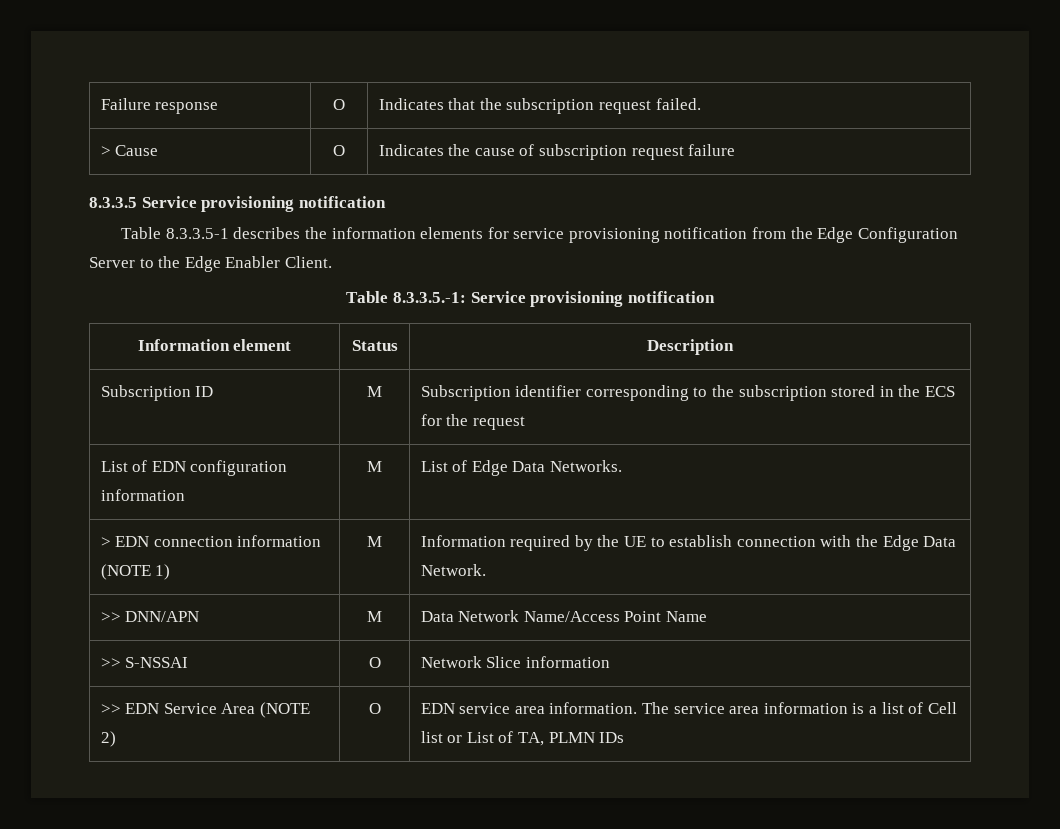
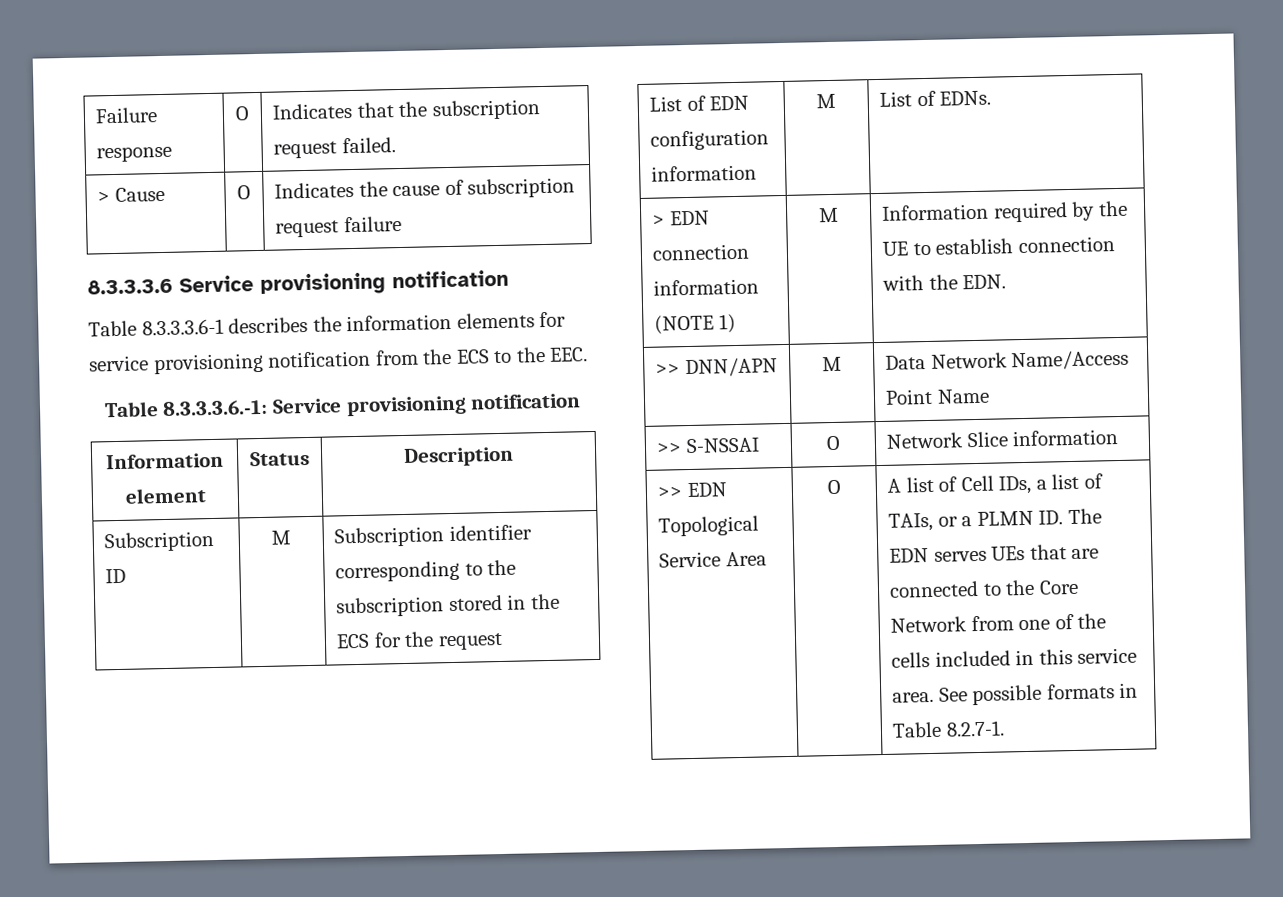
[89,197,137,208] 8.3.3.5 -> [87,278,173,295] 8.3.3.3.6
[165,228,229,239] 8.3.3.5-1 -> [141,318,224,336] 8.3.3.3.6-1
[817,227,958,243] [89,256,332,272] [346,291,466,303] Edge Configuration Server to the Edge Enabler Client. // Table 8.3.3.5.-1: -> [455,347,589,364] [103,399,269,418] ECS to the EEC. // Table 8.3.3.3.6.-1:
[471,460,623,476] Edge Data Networks. -> [939,90,992,106] EDNs.
[882,535,957,551] [420,564,486,576] Edge Data Network. -> [962,274,1007,290] EDN.
(160, 708) none -> [658,515,760,537] Topological
[260,702,311,718] [100,731,116,747] [368,703,381,714] [420,702,957,714] [420,731,625,746] (NOTE 2) | O | EDN service area information. The service area information is a list of Cell list or List of TA, PLMN IDs -> [827,479,841,495] [887,473,1103,495] [888,508,1102,532] [889,544,1100,563] [889,579,1079,598] [890,613,1107,633] [891,647,1138,668] [892,682,1139,706] [892,720,1005,738] | O | A list of Cell IDs, a list of TAIs, or a PLMN ID. The EDN serves UEs that are connected to the Core Network from one of the cells included in this service area. See possible formats in Table 8.2.7-1.

